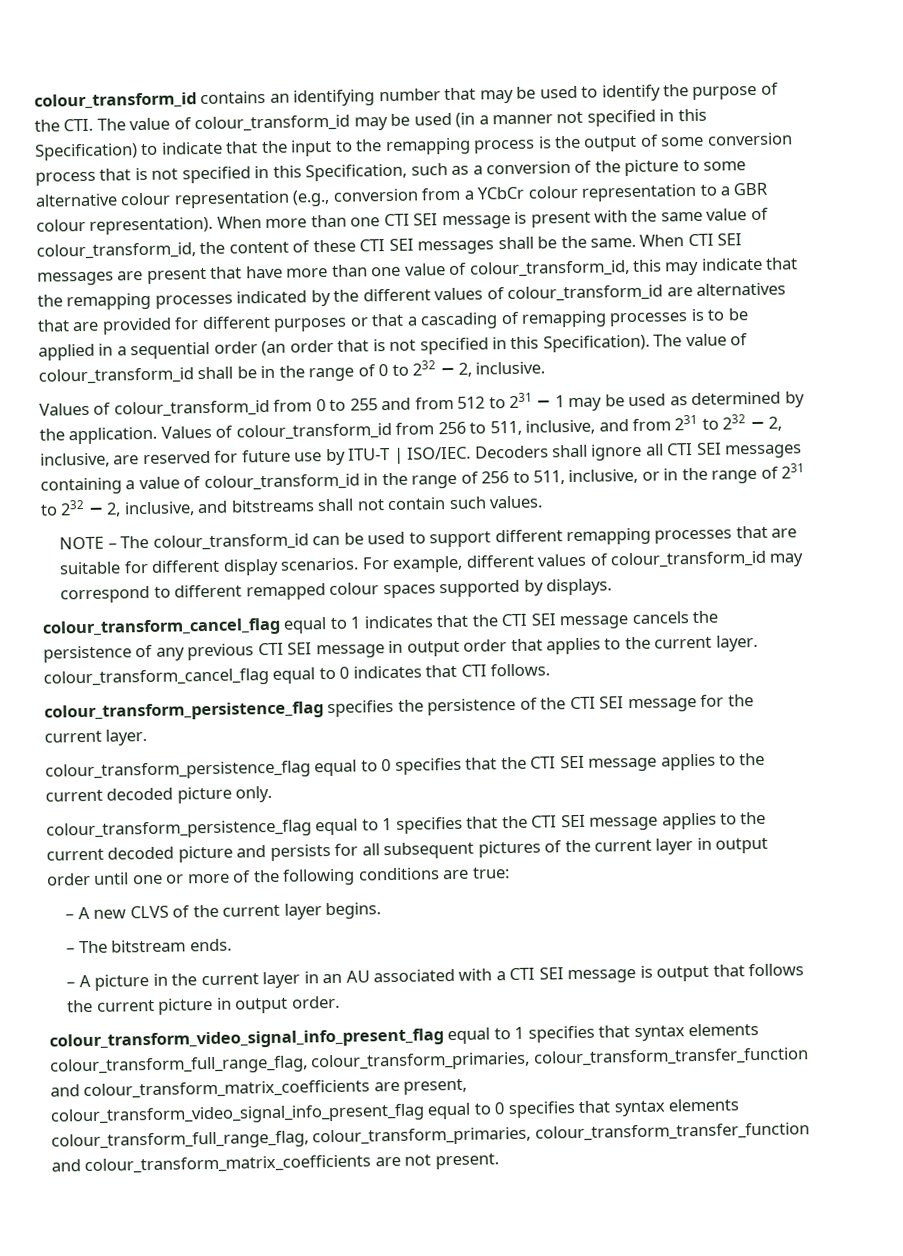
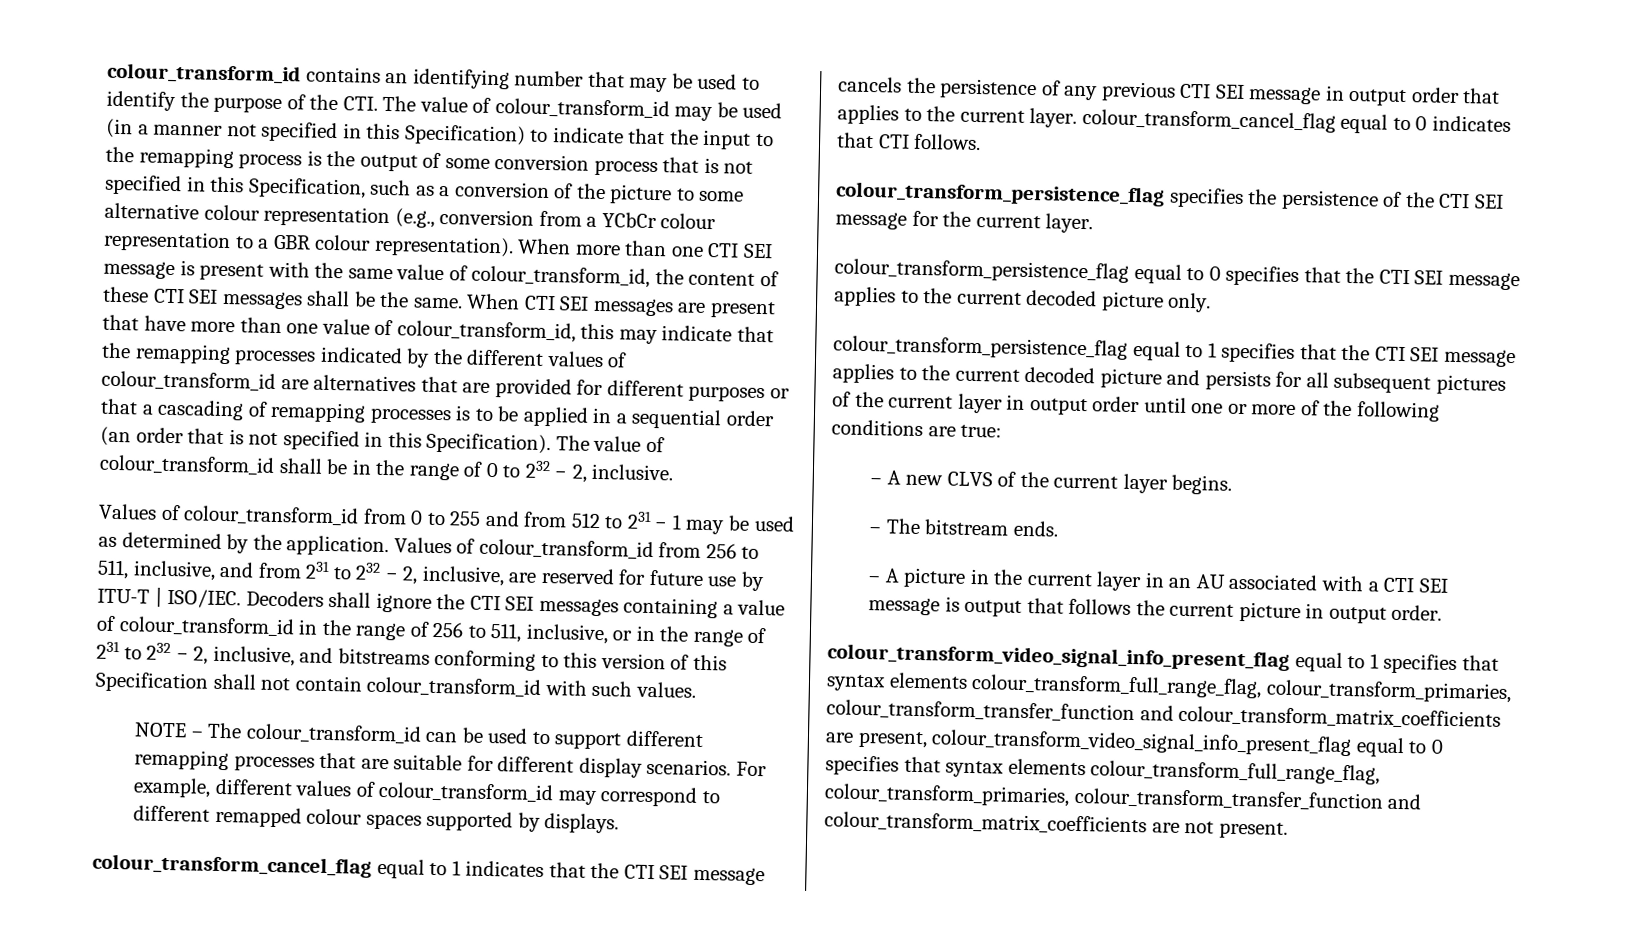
[645,443,664,456] all -> [436,593,466,610] the
(315, 506) none -> [434,649,727,671] [95,671,209,693] conforming to this version of this Specification
(447, 504) none -> [366,676,587,697] colour_transform_id with

